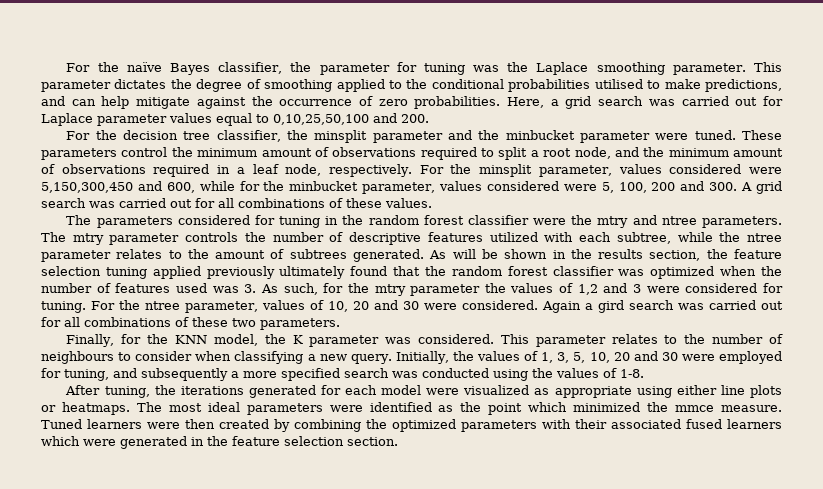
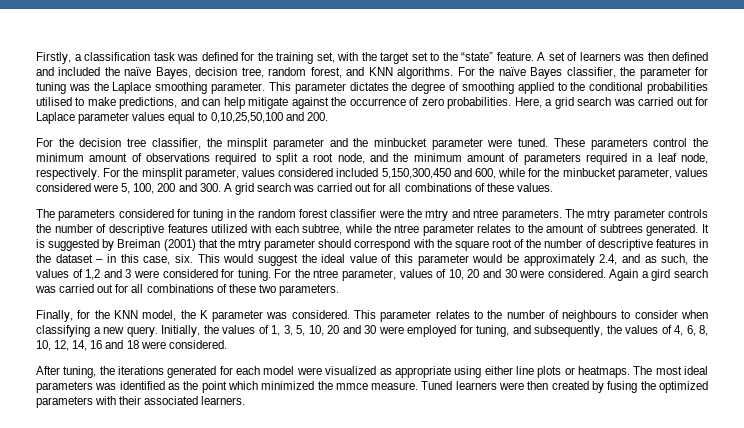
(66, 67) none -> [36,52,708,64] [36,67,454,79] Firstly, a classification task was defined for the training set, with the target set to the “state” feature. A set of learners was then defined and included the naïve Bayes, decision tree, random forest, and KNN algorithms.
[61,164,146,174] observations -> [523,153,581,165] parameters
[749,167,782,174] were -> [336,168,379,177] included
[429,249,782,261] [41,266,782,279] [41,283,481,296] As will be shown in the results section, the feature selection tuning applied previously ultimately found that the random forest classifier was optimized when the number of features used was 3. As such, for the mtry parameter -> [701,224,709,233] [36,239,708,251] [36,254,689,266] It is suggested by Breiman (2001) that the mtry parameter should correspond with the square root of the number of descriptive features in the dataset – in this case, six. This would suggest the ideal value of this parameter would be approximately 2.4, and as such,
[141,368,644,381] subsequently a more specified search was conducted using the values of 1-8. -> [534,325,708,337] [36,340,227,351] subsequently, the values of 4, 6, 8, 10, 12, 14, 16 and 18 were considered.
[329,405,363,412] were -> [95,383,117,390] was
[294,419,361,432] combining -> [607,381,638,393] fusing
[686,419,782,429] [41,436,398,449] fused learners which were generated in the feature selection section. -> [201,396,246,405] learners.

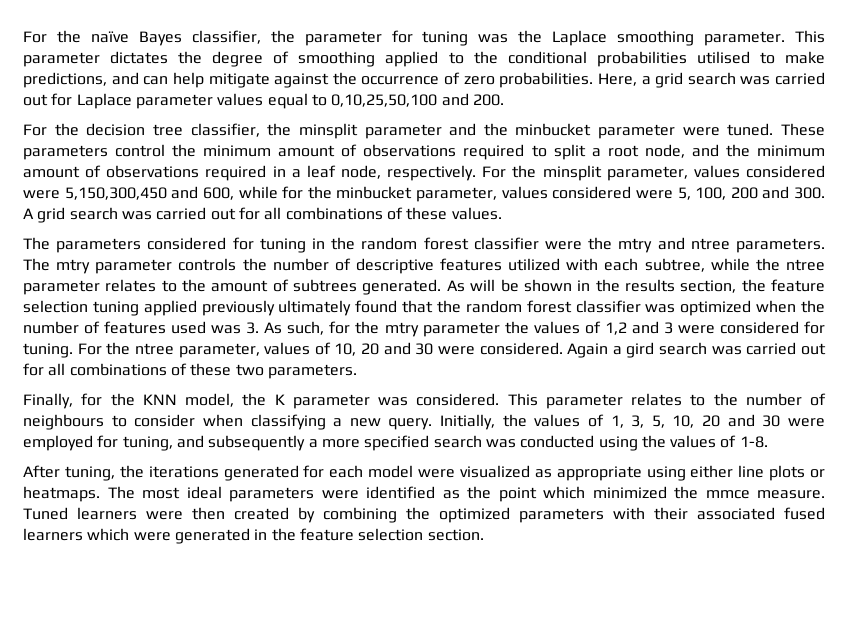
[36,52,708,64] [36,67,454,79] Firstly, a classification task was defined for the training set, with the target set to the “state” feature. A set of learners was then defined and included the naïve Bayes, decision tree, random forest, and KNN algorithms. -> (23, 37) none
[523,153,581,165] parameters -> [106,165,200,178] observations
[336,168,379,177] included -> [23,190,60,199] were
[701,224,709,233] [36,239,708,251] [36,254,689,266] It is suggested by Breiman (2001) that the mtry parameter should correspond with the square root of the number of descriptive features in the dataset – in this case, six. This would suggest the ideal value of this parameter would be approximately 2.4, and as such, -> [446,279,826,293] [23,300,825,316] [23,321,500,337] As will be shown in the results section, the feature selection tuning applied previously ultimately found that the random forest classifier was optimized when the number of features used was 3. As such, for the mtry parameter
[534,325,708,337] [36,340,227,351] subsequently, the values of 4, 6, 8, 10, 12, 14, 16 and 18 were considered. -> [208,435,768,451] subsequently a more specified search was conducted using the values of 1-8.
[95,383,117,390] was -> [321,490,359,499] were
[607,381,638,393] fusing -> [323,507,397,523] combining
[201,396,246,405] learners. -> [784,507,825,520] [23,528,484,544] fused learners which were generated in the feature selection section.

